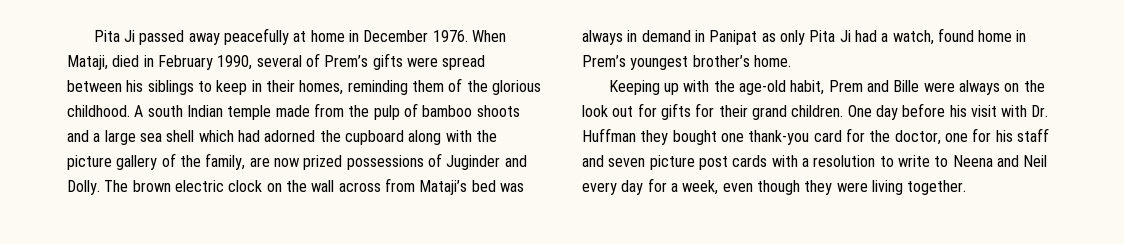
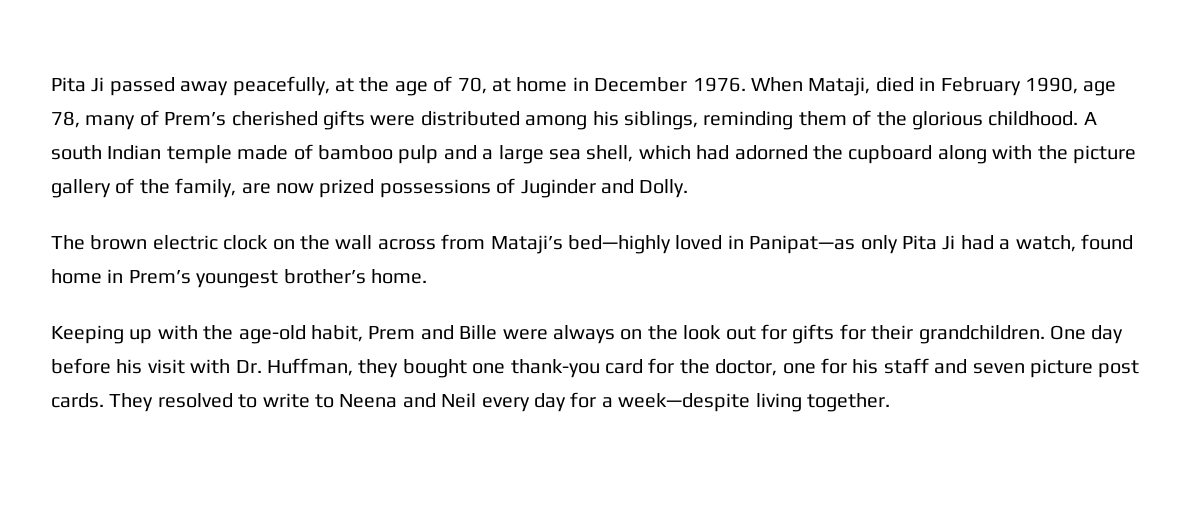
[223,28,289,45] peacefully -> [232,76,487,96] peacefully, at the age of 70,
[256,55,302,67] several -> [1083,81,1117,96] [51,111,136,130] age 78, many
(369, 61) none -> [231,111,318,126] cherished
[442,55,486,70] [67,80,344,95] spread between his siblings to keep in their homes, -> [420,111,698,130] distributed among his siblings,
[313,103,400,120] from the pulp -> (289, 152) none
[476,105,520,117] shoots -> [398,145,439,164] pulp
[166,130,195,142] shell -> [586,145,634,162] shell,
(100, 187) none -> (689, 188) //
[471,180,524,192] [582,30,776,45] bed was always in demand in Panipat as -> [567,235,856,254] bed—highly loved in Panipat—as
[751,105,844,120] grand children. -> [918,325,1045,344] grandchildren.
[582,128,636,142] Huffman -> [267,358,353,376] Huffman,
[732,155,876,167] cards with a resolution -> [51,393,233,412] cards. They resolved
[682,180,868,195] week, even though they were -> [618,393,751,412] week—despite

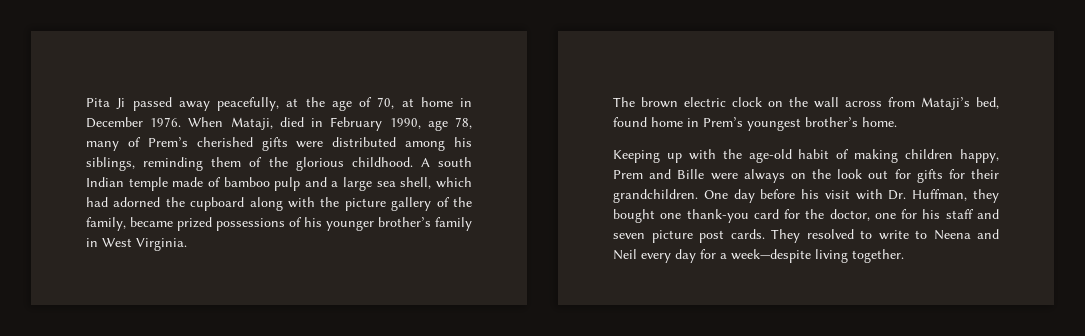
[241,183,314,194] are now -> [130,217,173,227] became
[520,179,689,198] Juginder and Dolly. -> [304,217,472,231] [86,238,187,251] his younger brother’s family in West Virginia.
[567,235,1076,254] bed—highly loved in Panipat—as only Pita Ji had a watch, -> [976,97,999,109] bed,
[311,325,363,342] habit, -> [798,149,999,163] habit of making children happy,

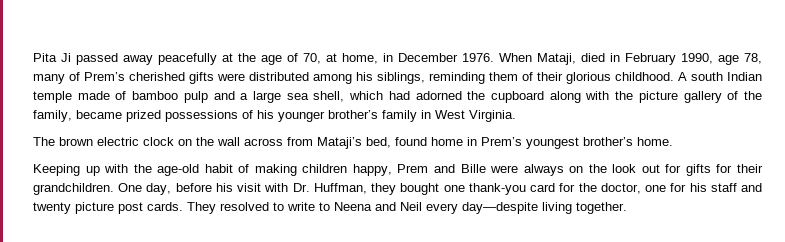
[217,97,279,111] peacefully, -> [158,53,217,65] peacefully
[420,97,453,107] home -> [342,53,378,64] home,
[268,157,288,167] the -> [537,72,563,81] their
[733,189,755,203] day -> [146,183,172,195] day,
[613,233,645,239] seven -> [33,202,71,214] twenty
[675,249,811,263] day for a week—despite -> [462,202,538,214] day—despite

